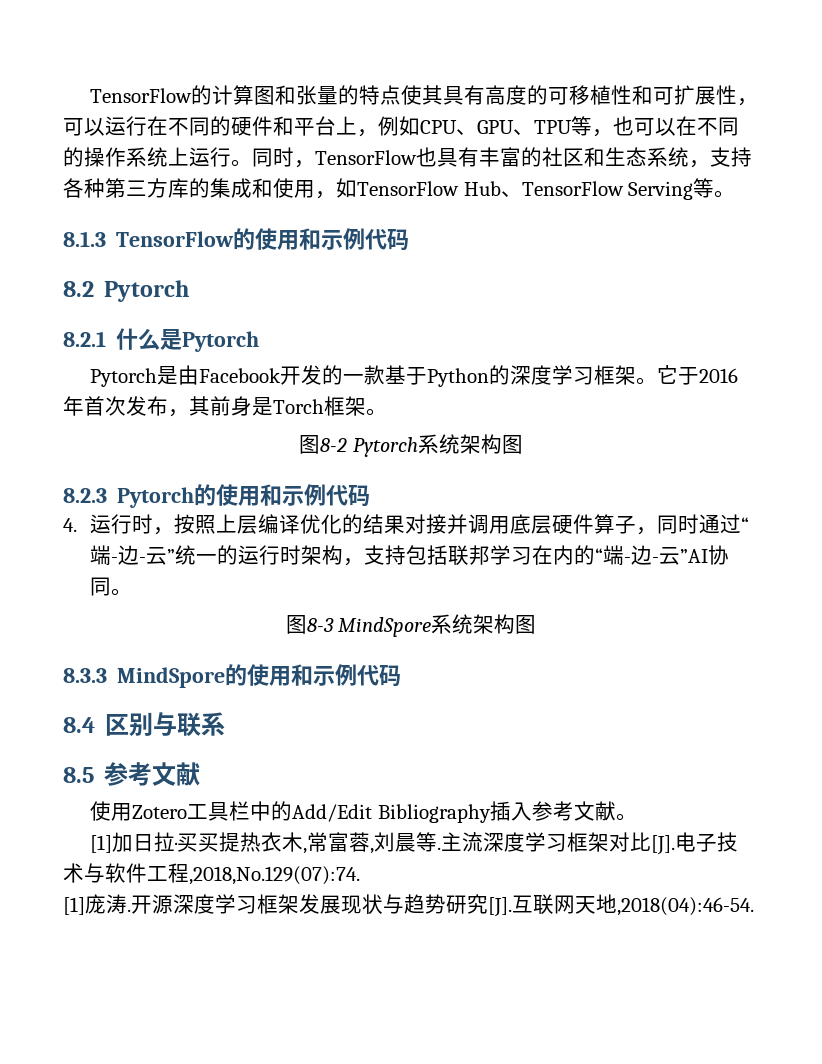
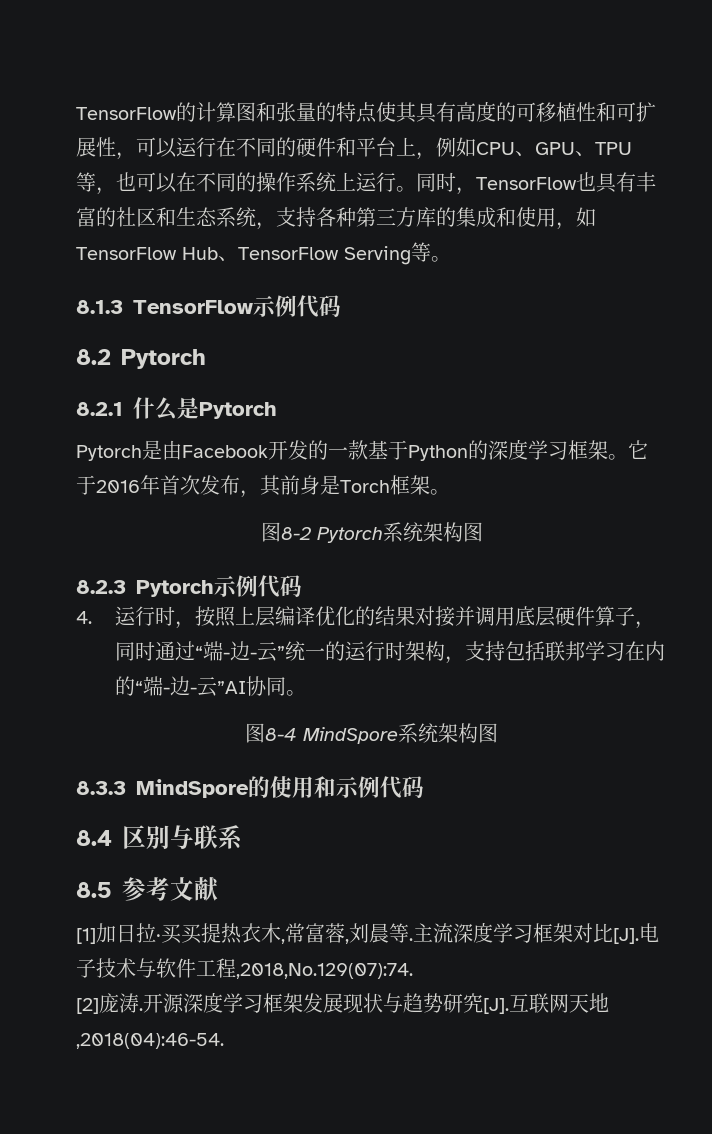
[233,228,322,250] 的使用和 -> (253, 307) none
[194,484,283,506] 的使用和 -> (214, 588) none
[306,618,334,632] 8-3 -> [265,728,297,741] 8-4
[90,801,637,823] // 使用Zotero工具栏中的Add/Edit Bibliography插入参考文献。 -> (219, 889) none
[63,897,85,915] [1] -> [76,998,99,1014] [2]

